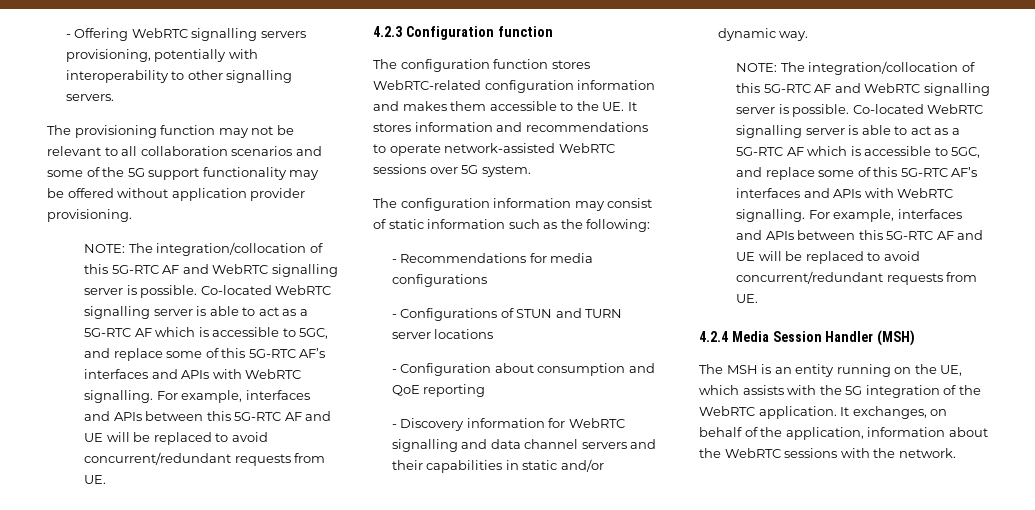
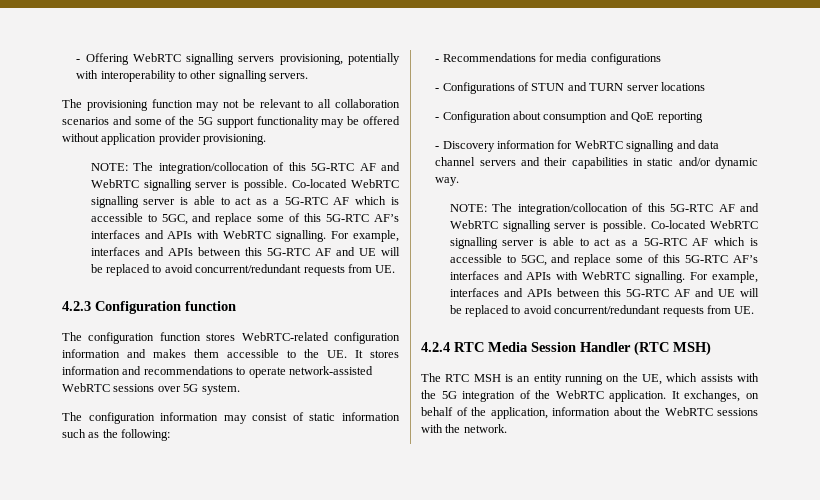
(728, 336) none -> [454,342,484,352] RTC
[877,330,916,346] [699,364,723,374] (MSH) // The -> [634,341,711,356] [421,373,470,382] (RTC MSH) // The RTC

